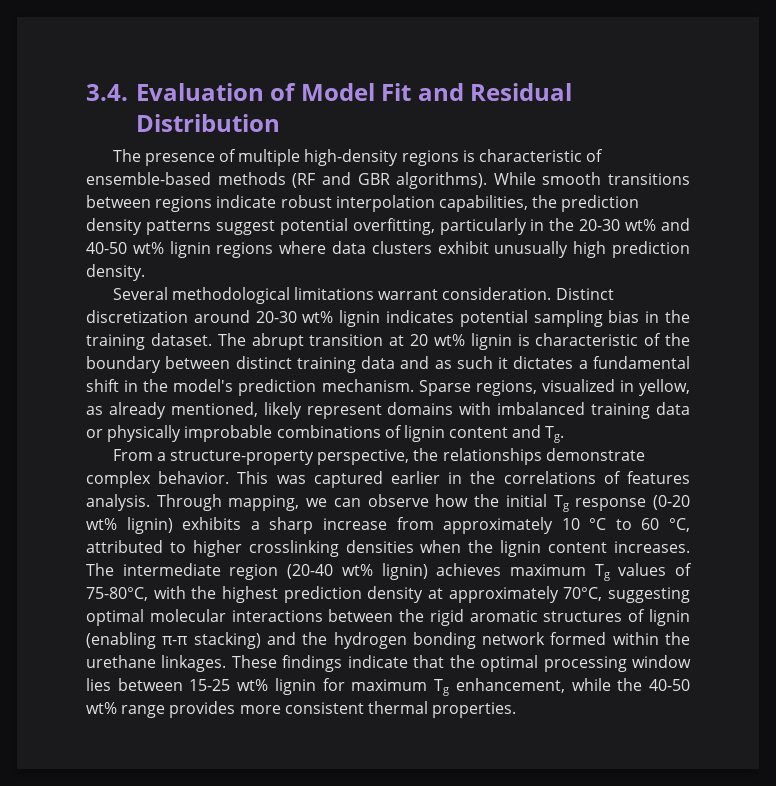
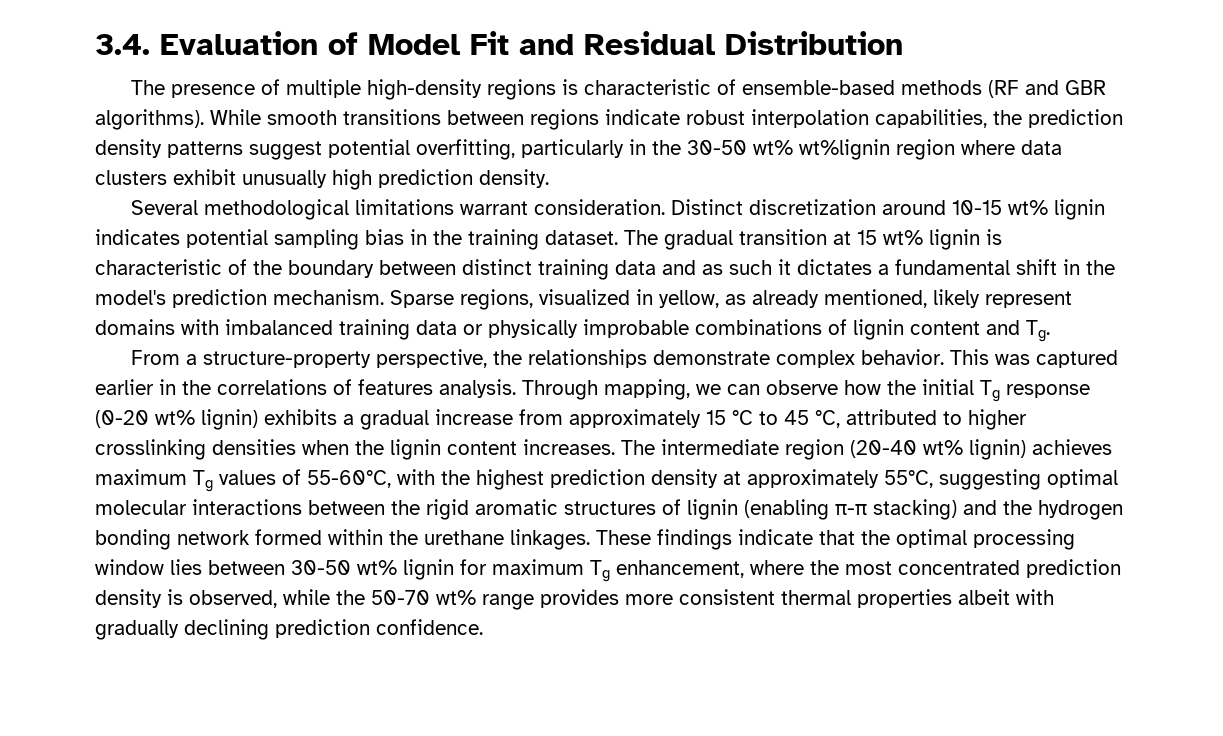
[579,218,690,231] [86,241,274,258] 20-30 wt% and 40-50 wt% lignin regions -> [687,139,955,160] 30-50 wt% wt%lignin region
[255,311,297,323] 20-30 -> [951,200,1002,215] 10-15
[251,333,304,350] abrupt -> [664,230,733,250] gradual
[410,334,428,346] 20 -> [857,230,877,245] 15
[269,517,314,534] sharp -> [360,410,429,430] gradual
[561,518,580,530] 10 -> [706,410,726,425] 15
[641,518,660,530] 60 -> [784,410,809,425] 45
[86,587,148,601] 75-80°C, -> [307,470,391,488] 55-60°C,
[563,587,603,601] 70°C, -> [884,470,933,488] 55°C,
[189,679,231,691] 15-25 -> [291,560,351,575] 30-50
(565, 685) none -> [750,559,1121,578] [95,589,277,608] where the most concentrated prediction density is observed,
[649,679,691,691] 40-50 -> [371,590,430,605] 50-70
[432,702,517,718] properties. -> [857,589,1054,608] [95,619,483,640] properties albeit with gradually declining prediction confidence.

